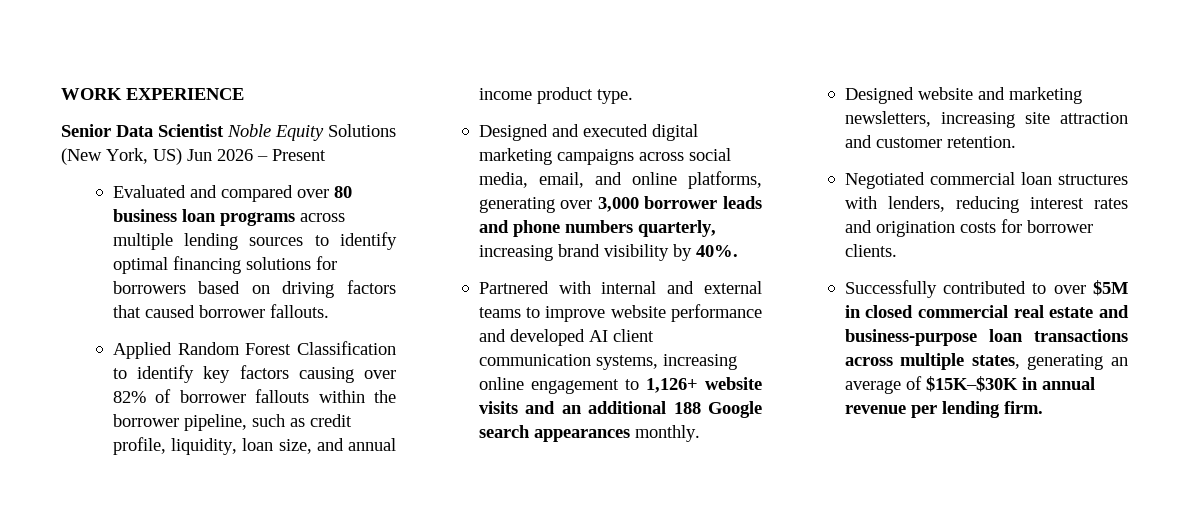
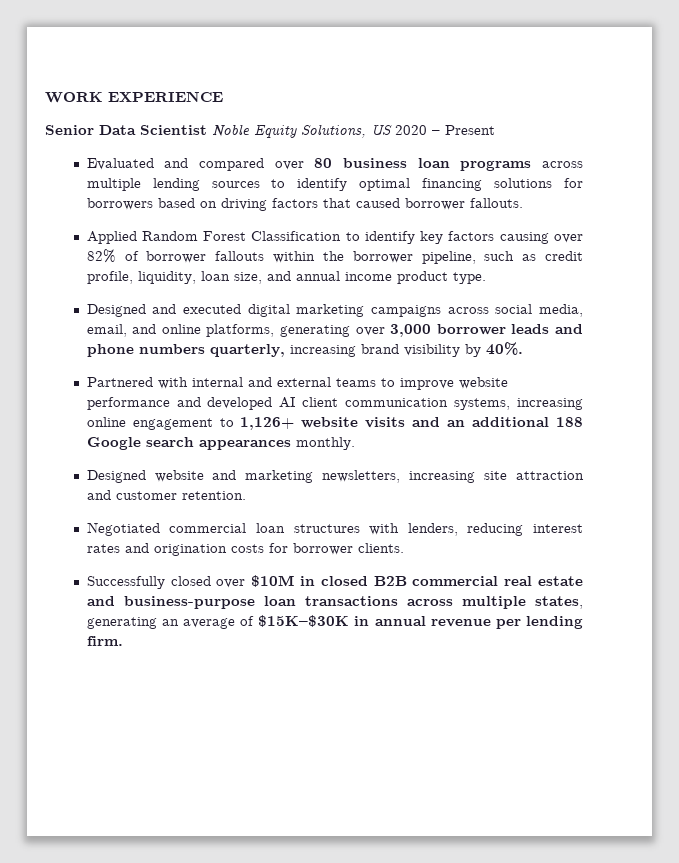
[328,124,396,137] [61,148,253,165] Solutions (New York, US) Jun 2026 -> [301,124,427,138] Solutions, US 2020
[943,280,1128,296] contributed to over $5M -> [170,575,295,588] closed over $10M
(914, 311) none -> [373,576,407,586] B2B

